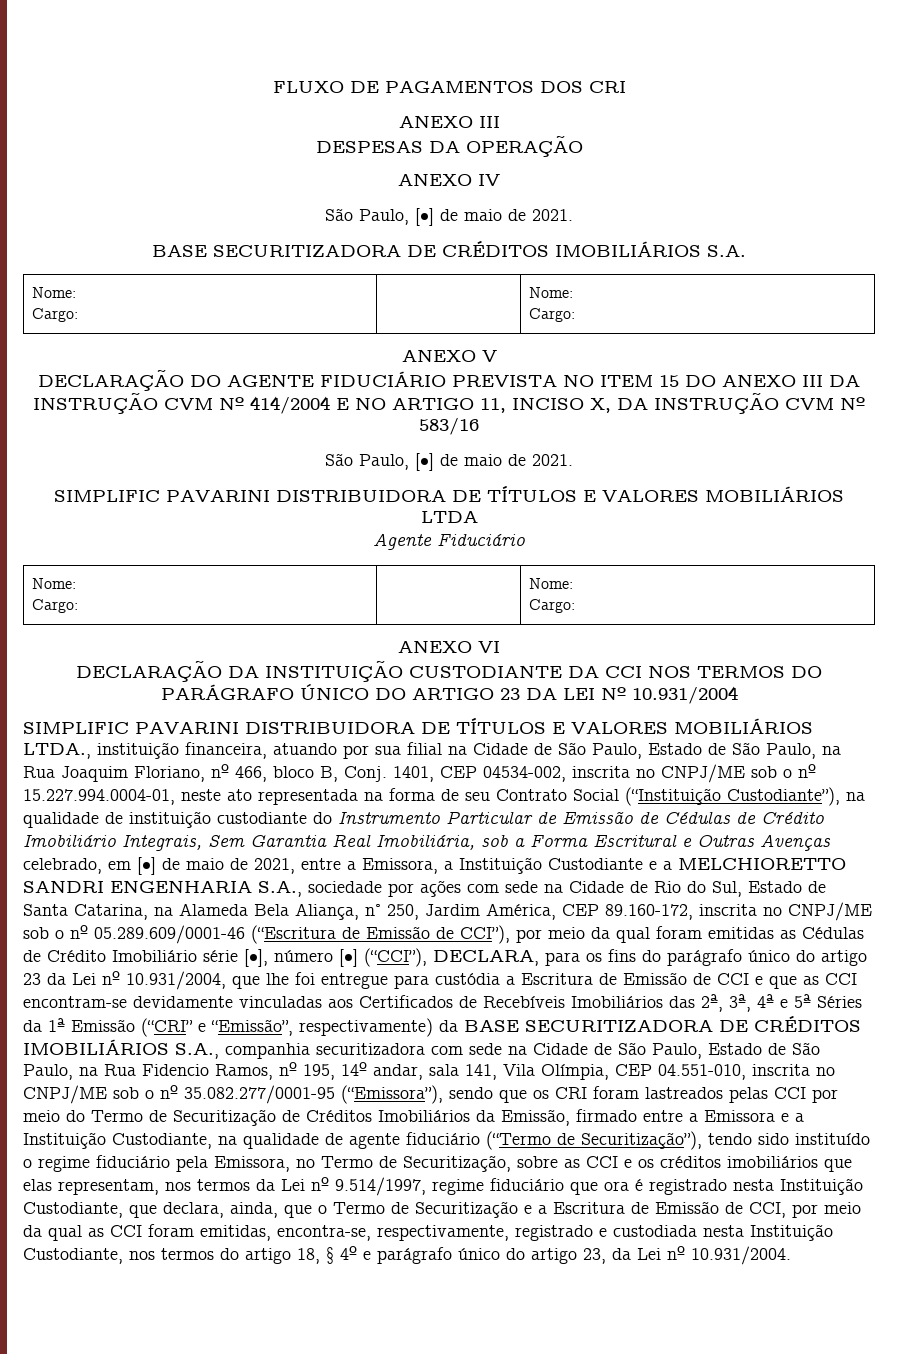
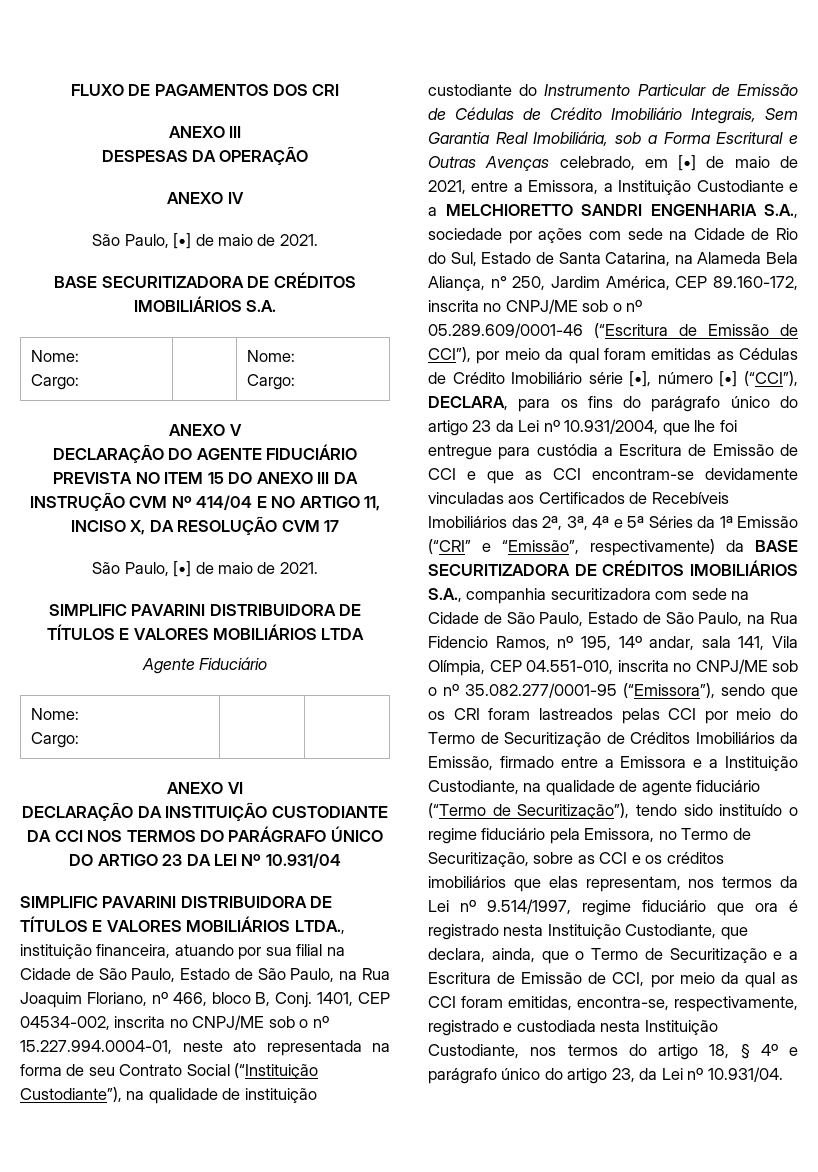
[250,396,330,414] 414/2004 -> [196,495,253,510] 414/04
[654,393,865,414] [419,417,479,435] INSTRUÇÃO CVM Nº 583/16 -> [177,516,340,535] RESOLUÇÃO CVM 17
[528,578,573,589] [528,599,575,613] Nome: // Cargo: -> (79, 740) none
[631,686,738,704] 10.931/2004 -> [265,853,341,868] 10.931/04
[691,1246,791,1265] 10.931/2004. -> [707,1067,783,1082] 10.931/04.

